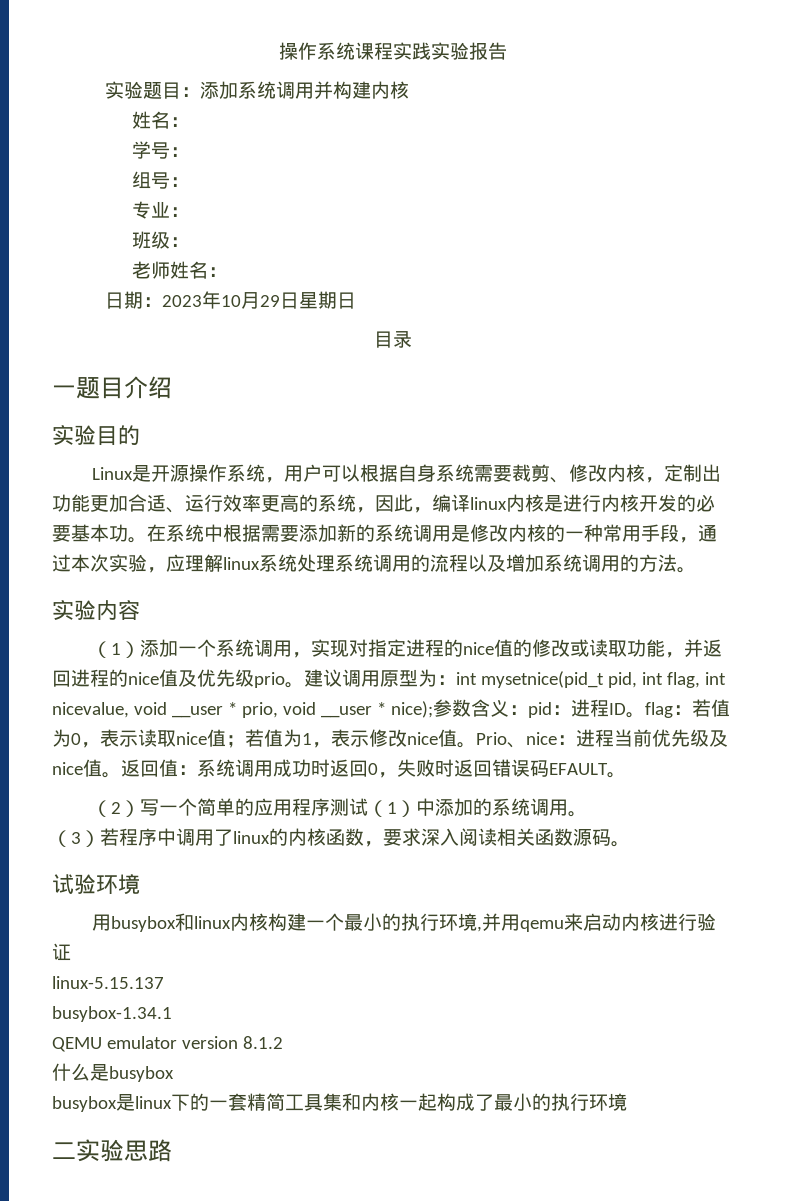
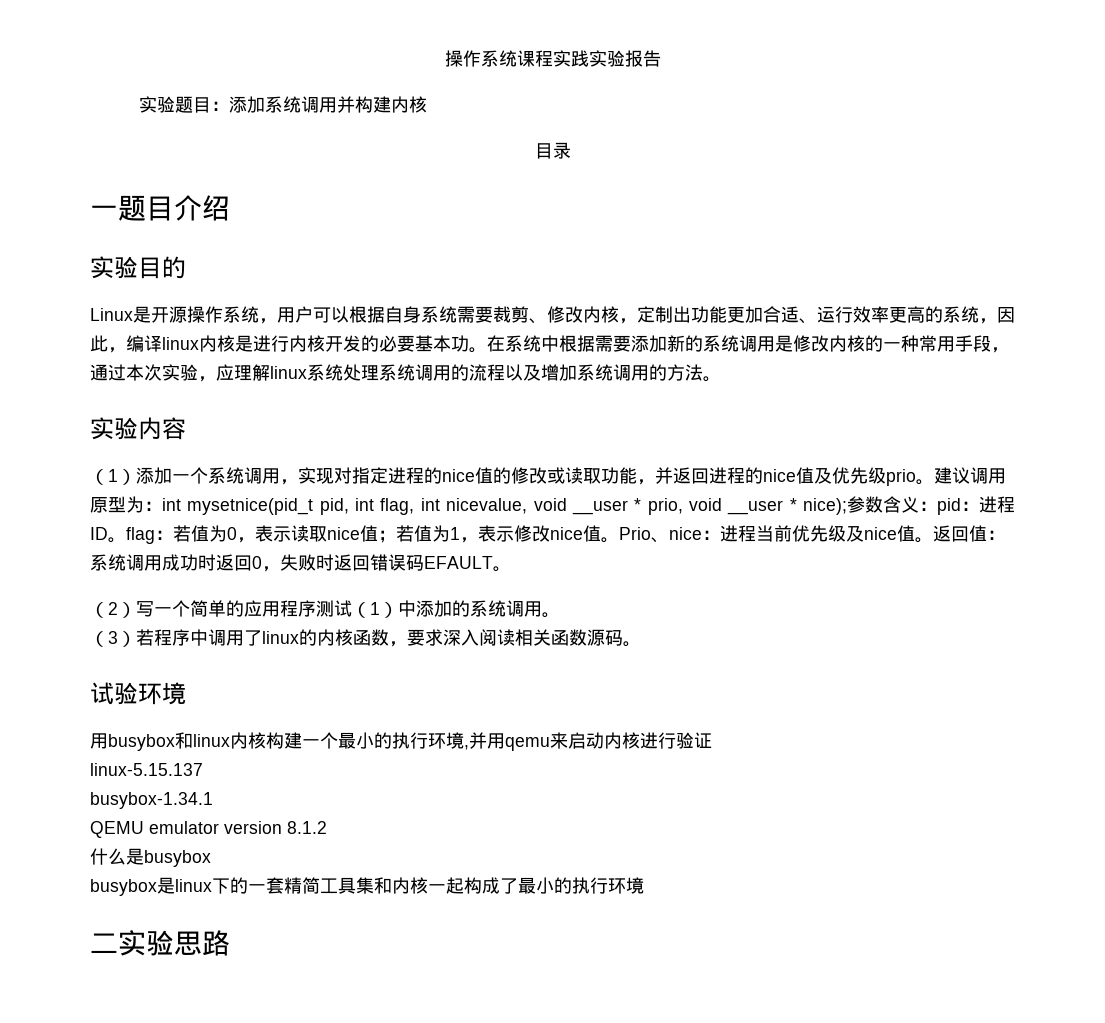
[131,111,189,129] [131,141,189,159] [131,171,189,189] [131,201,189,219] [131,231,189,249] [131,261,227,279] [105,291,357,309] // 姓名： // 学号： // 组号： // 专业： // 班级： // 老师姓名： // 日期：2023年10月29日星期日 -> (427, 104) none

